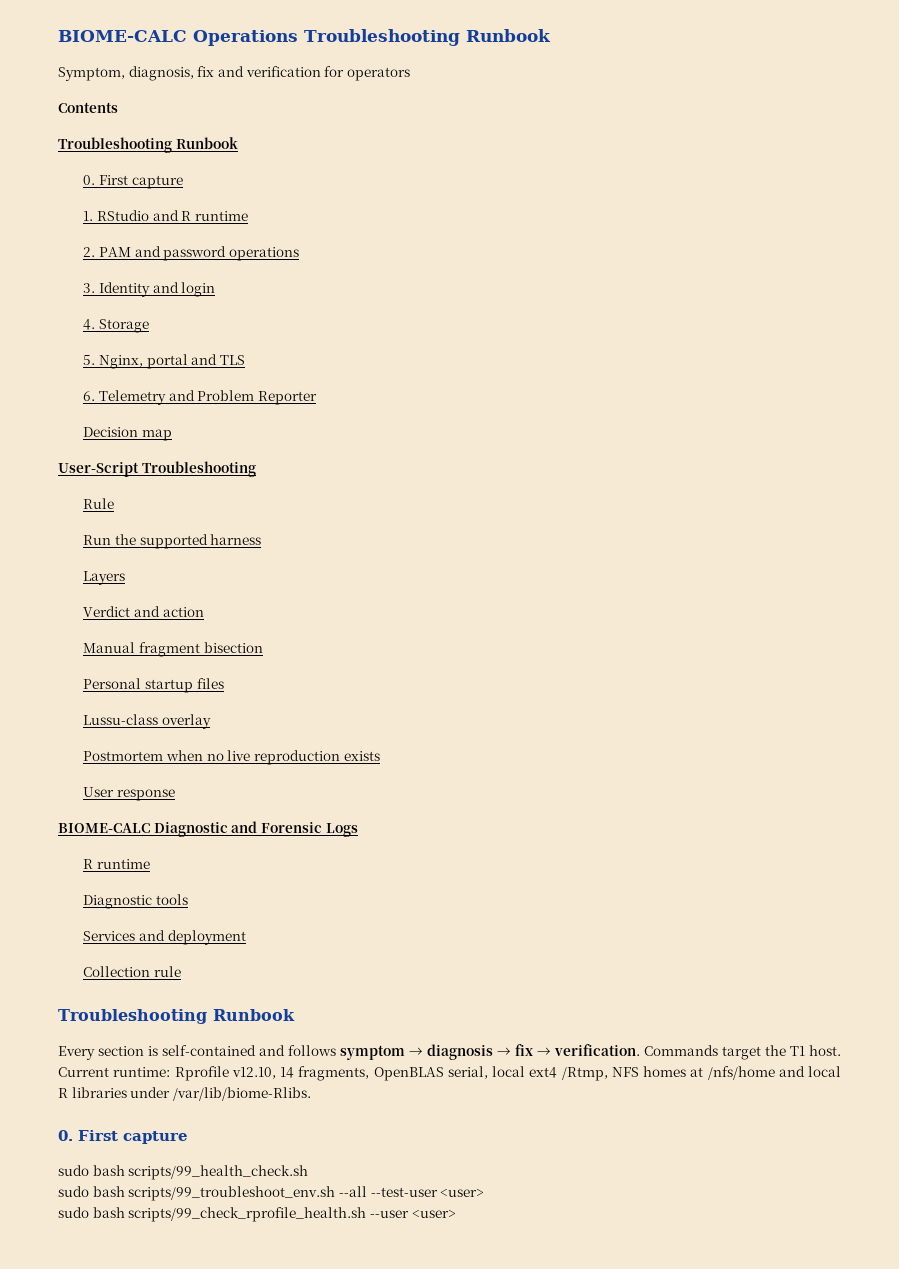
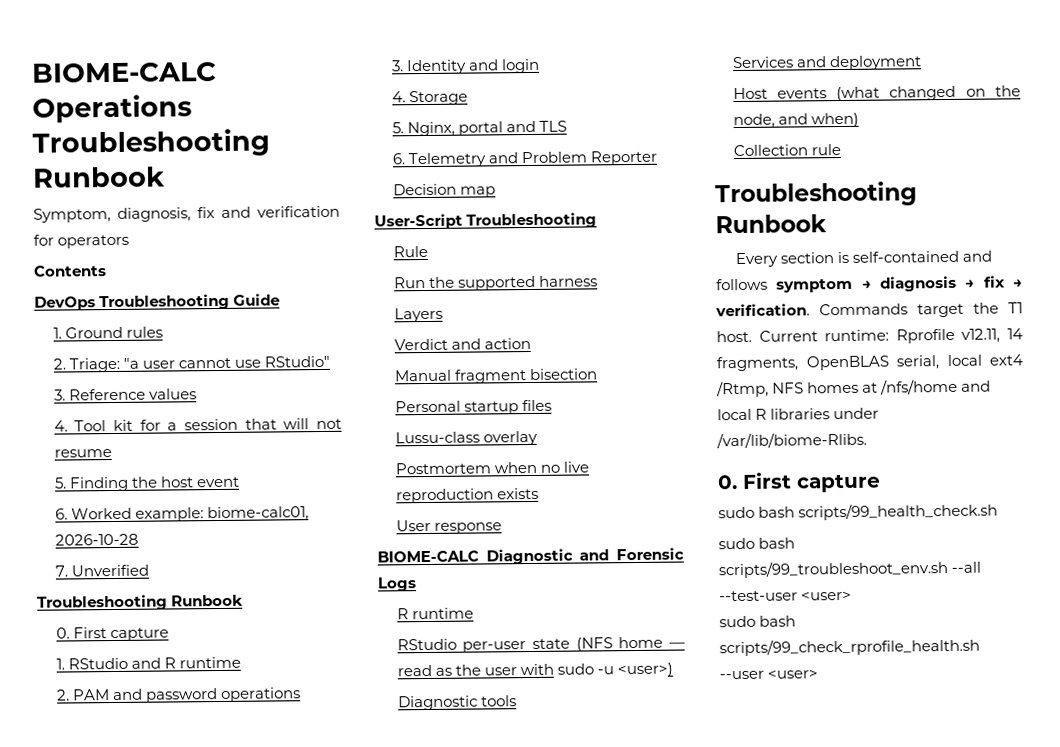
(118, 107) none -> [34,293,281,311] [52,326,163,339] [52,355,330,373] [53,388,197,401] [53,418,342,432] [53,449,112,458] [53,476,240,492] [54,506,309,522] [54,533,139,546] [54,564,149,577] // DevOps Troubleshooting Guide // 1. Ground rules // 2. Triage: "a user cannot use RStudio" // 3. Reference values // 4. Tool kit for a session that will not resume // 5. Finding the host event // 6. Worked example: biome-calc01, 2026-10-28 // 7. Unverified
(151, 864) none -> [396,636,685,653] [396,662,673,678] // RStudio per-user state (NFS home — read as the user with sudo -u <user>)
(246, 937) none -> [732,85,1021,102] [732,112,859,129] // Host events (what changed on the node, and when)
[231,1067,276,1079] v12.10, -> [961,328,1001,343] v12.11,

